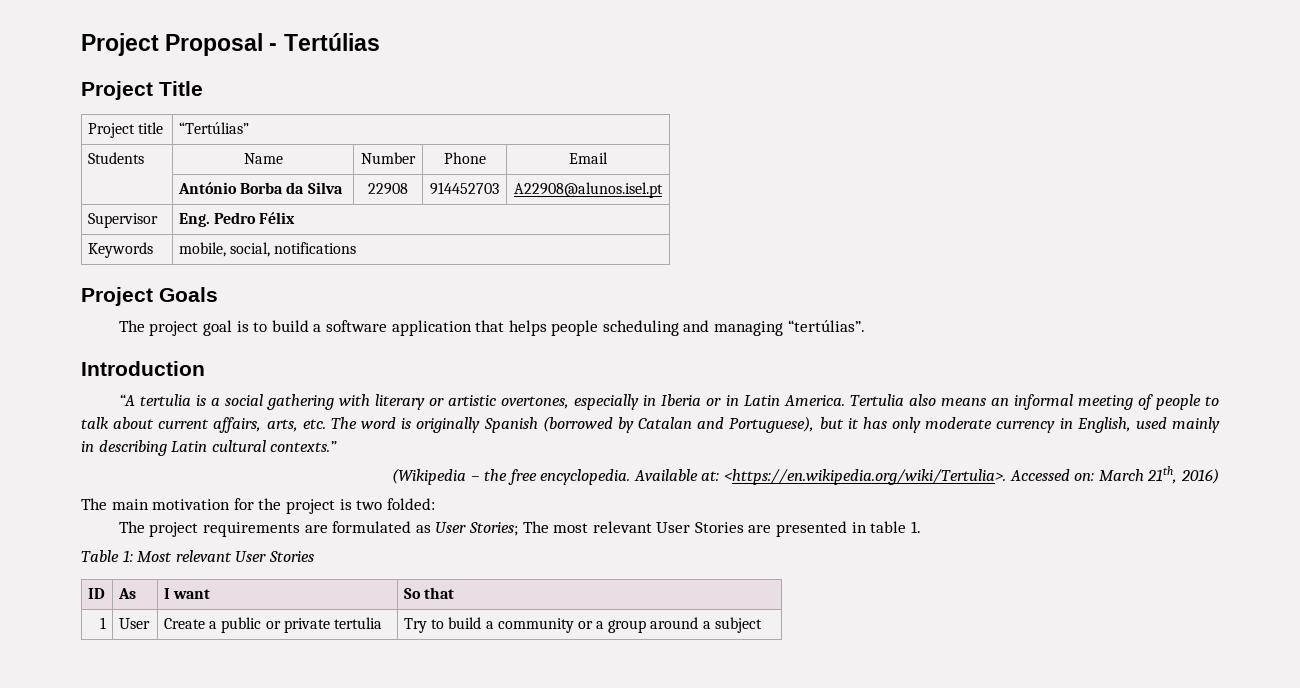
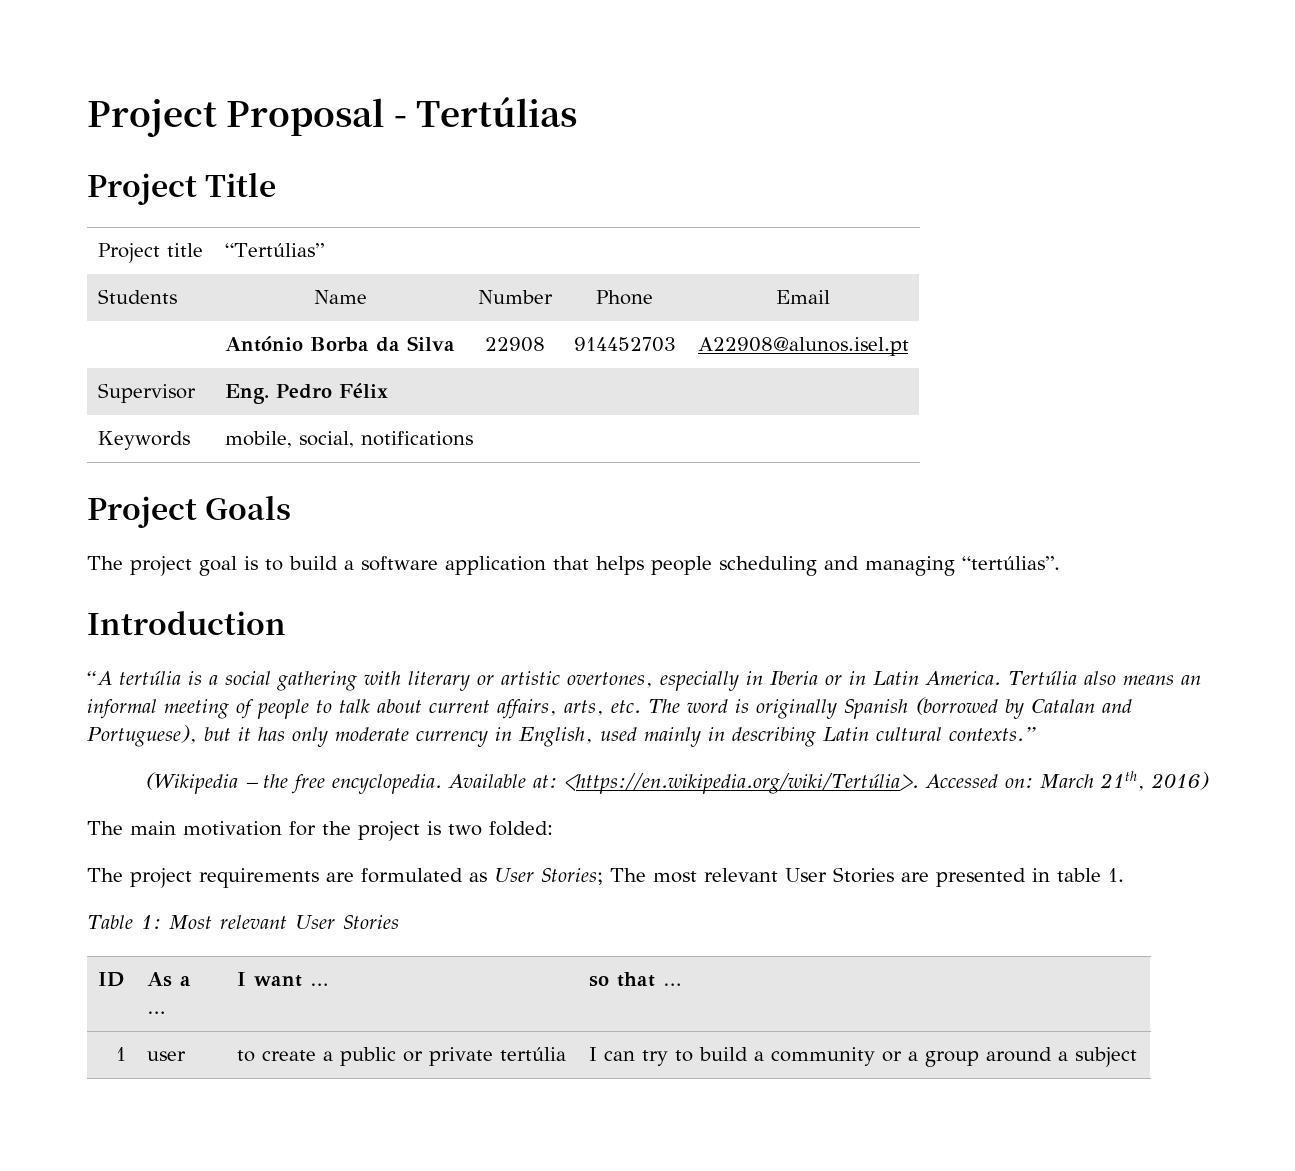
[139,394,191,406] tertulia -> [119,671,181,685] tertúlia
[849,394,904,406] Tertulia -> [1008,671,1077,685] Tertúlia
[724,469,1007,485] <https://en.wikipedia.org/wiki/Tertulia>. -> [564,773,919,794] <https://en.wikipedia.org/wiki/Tertúlia>.
(136, 593) none -> [179,976,191,986] [146,1011,165,1014] a …
[403,587,455,599] [100,617,107,629] [118,618,150,629] [163,618,205,629] | So that // 1 | User | Create -> [309,983,328,986] [588,972,681,987] [116,1047,127,1061] [146,1051,186,1061] [236,1050,316,1062] … | so that … // 1 | user | to create
[333,617,382,629] [403,618,427,633] tertulia | Try -> [499,1047,566,1061] [588,1047,668,1066] tertúlia | I can try

